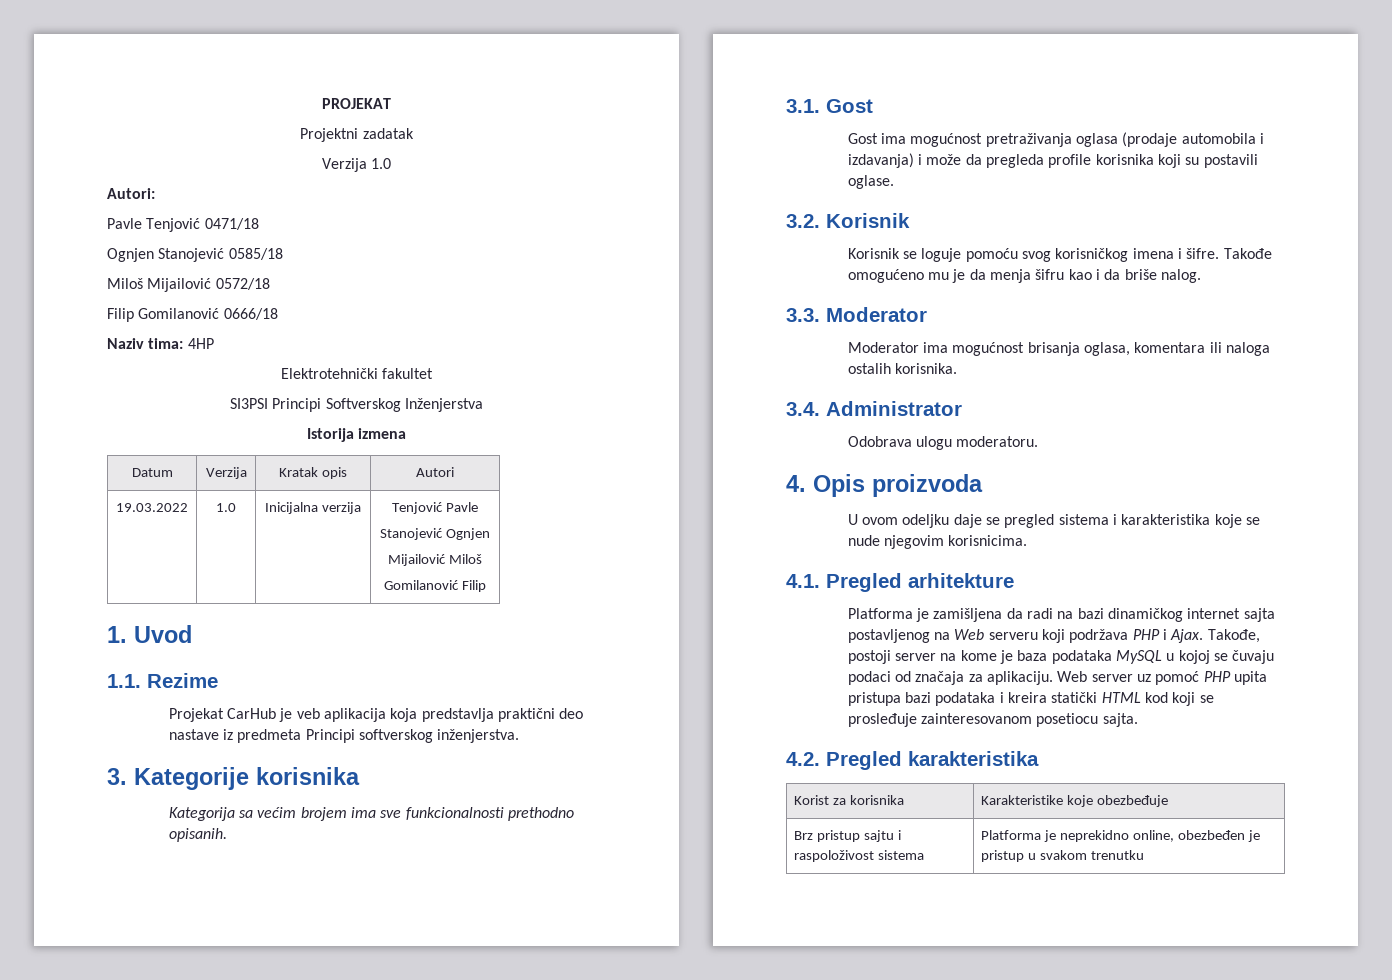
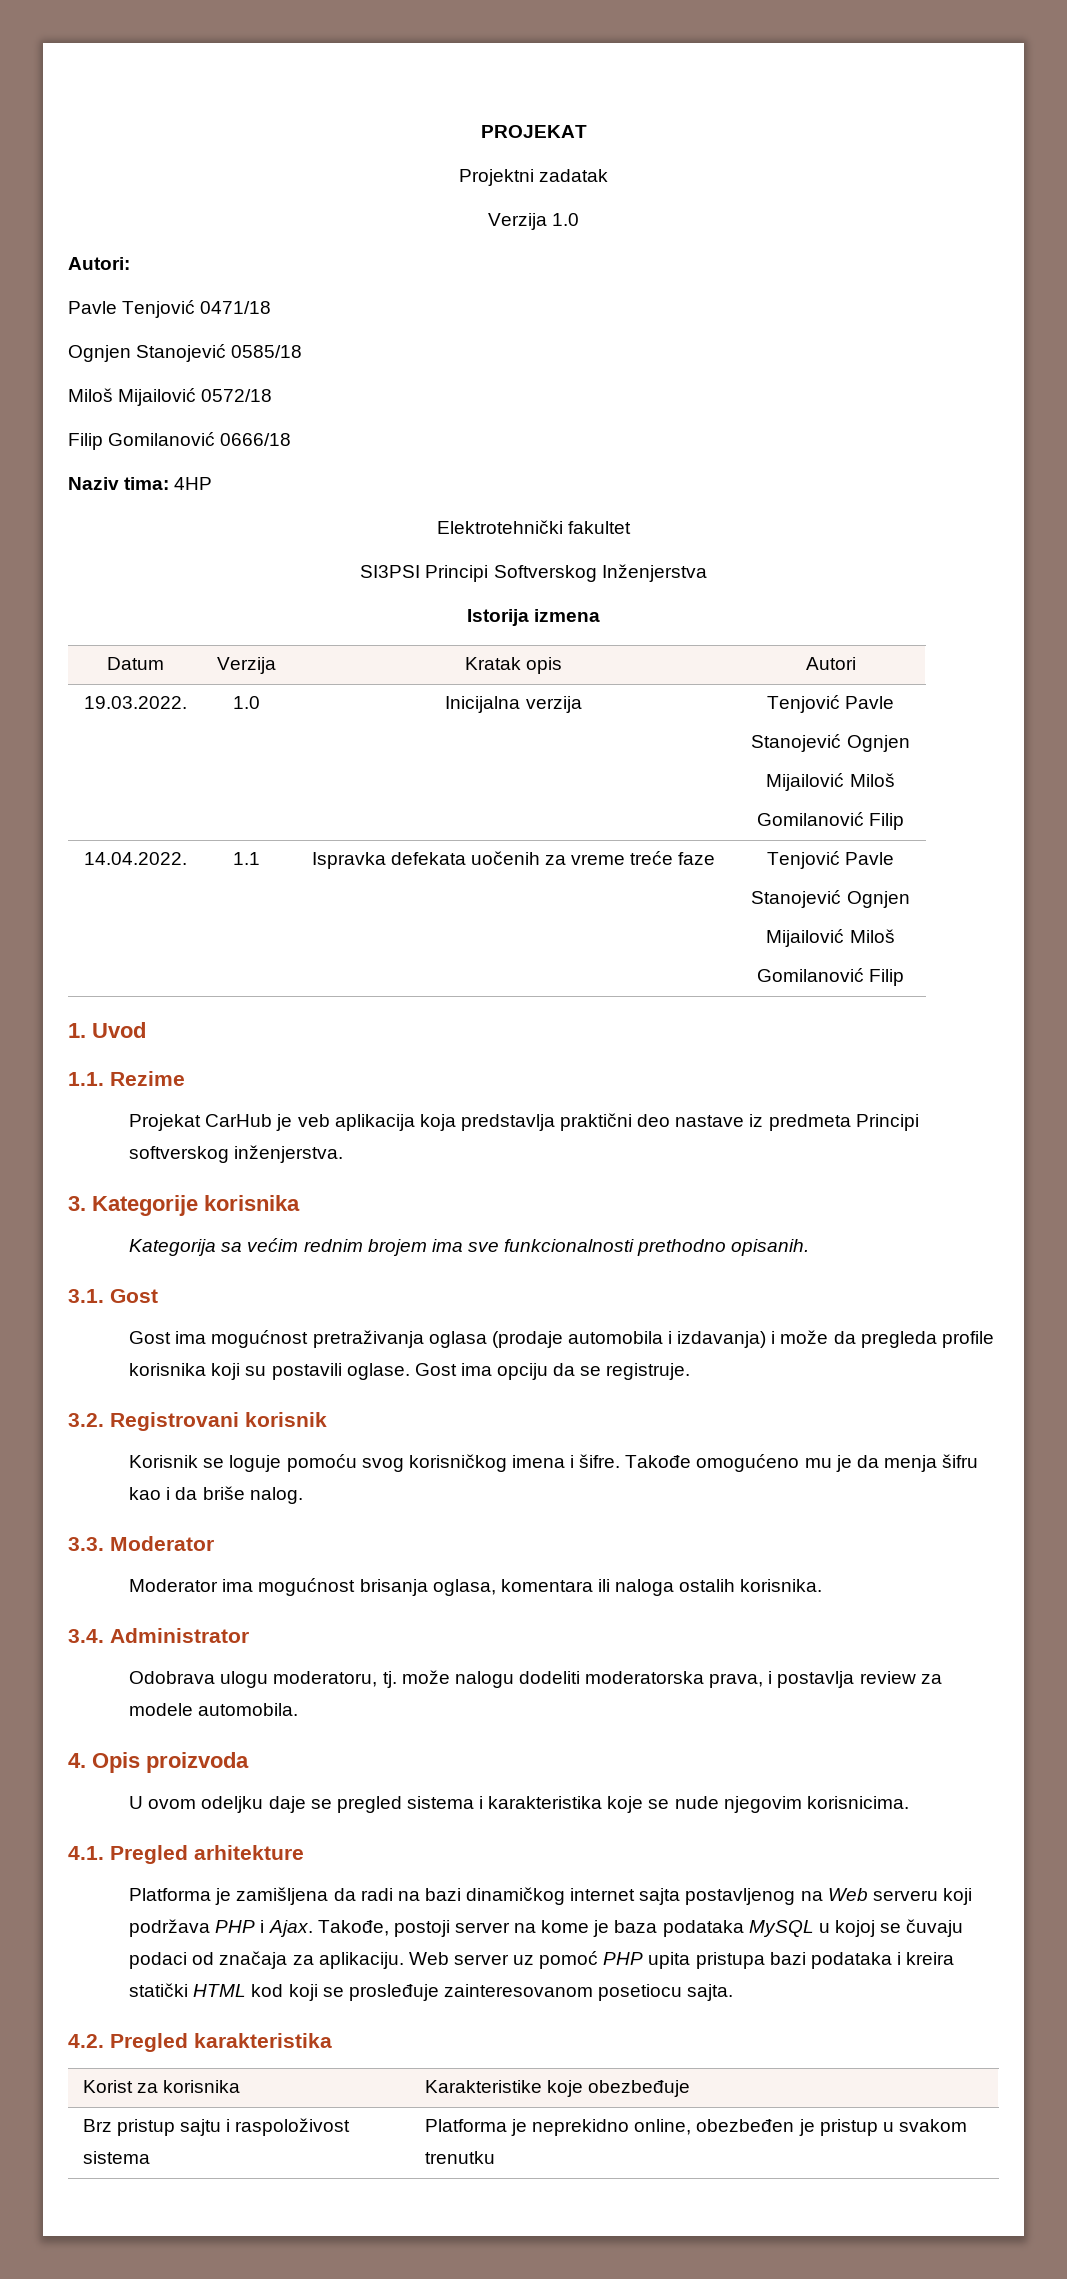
[116,503,188,512] 19.03.2022 -> [83,696,187,709] 19.03.2022.
(486, 586) none -> [83,852,187,865] [233,852,260,865] [311,851,716,869] [766,851,895,869] [751,890,910,908] [766,929,895,947] [756,968,905,986] // 14.04.2022. | 1.1 | Ispravka defekata uočenih za vreme treće faze | Tenjović Pavle // Stanojević Ognjen // Mijailović Miloš // Gomilanović Filip
(297, 812) none -> [303,1239,363,1252] rednim
(894, 182) none -> [414,1363,691,1380] Gost ima opciju da se registruje.
[826,213,910,228] Korisnik -> [110,1412,327,1431] Registrovani korisnik
[956,436,1039,447] moderatoru. -> [273,1670,942,1688] [129,1703,299,1716] moderatoru, tj. može nalogu dodeliti moderatorska prava, i postavlja review za modele automobila.

